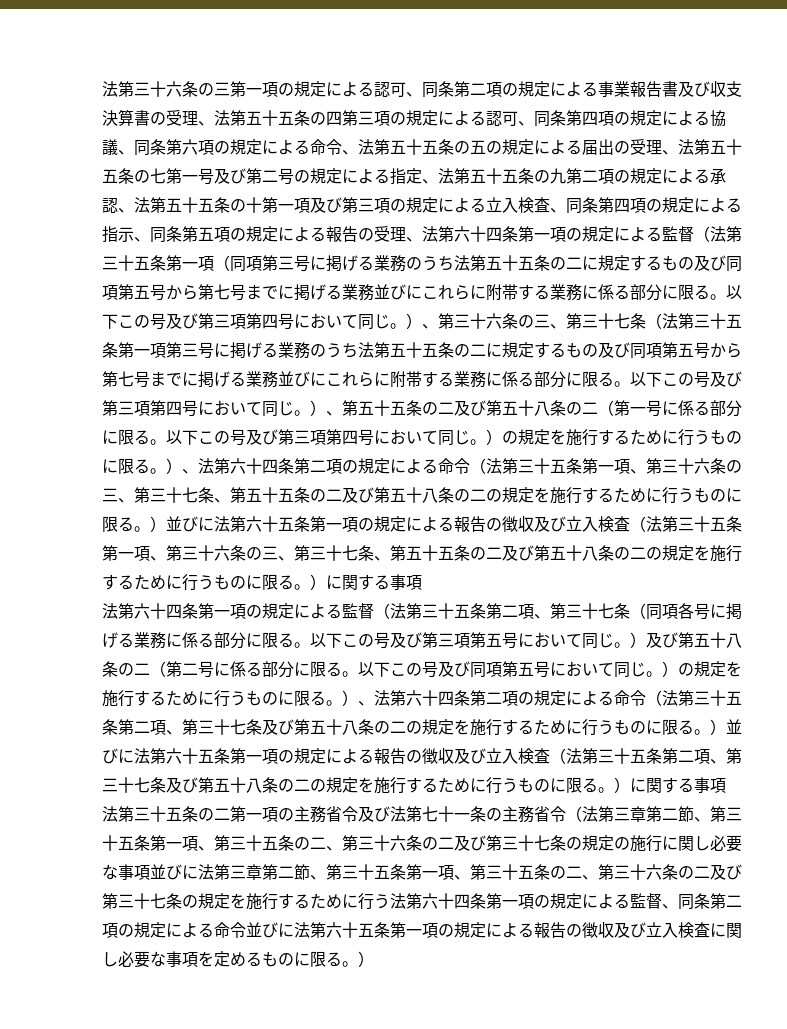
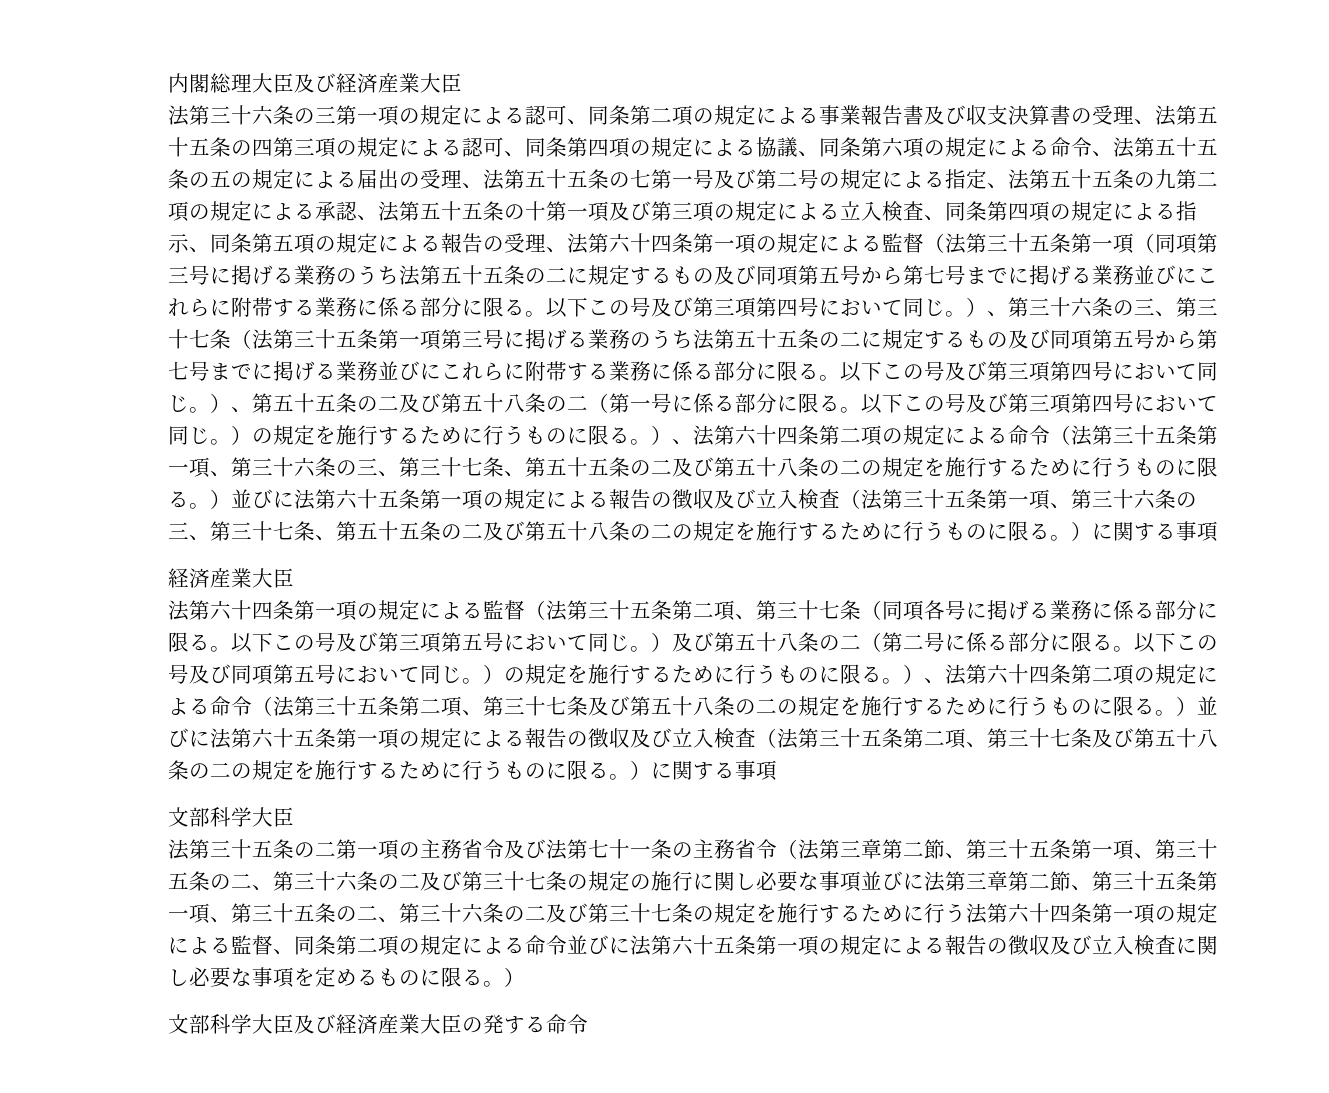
(101, 89) none -> [168,73,463,93] 内閣総理大臣及び経済産業大臣 //
(422, 582) none -> [168,568,295,588] // 経済産業大臣
(726, 785) none -> [168,807,295,827] // 文部科学大臣
(374, 959) none -> [168,1014,589,1034] // 文部科学大臣及び経済産業大臣の発する命令

